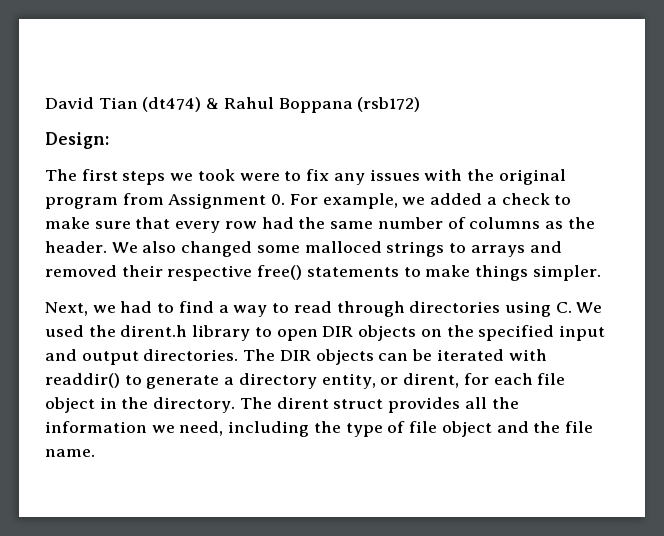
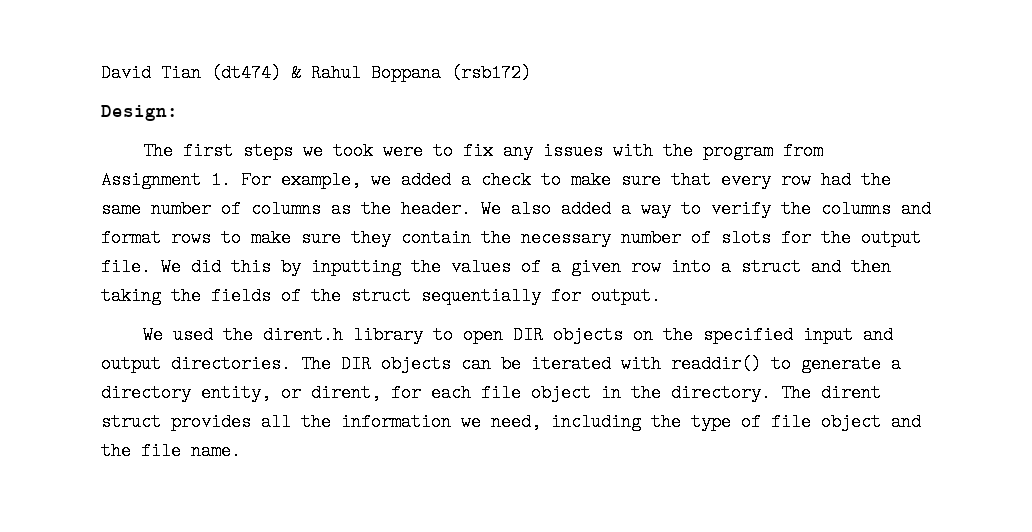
[498,169,566,185] original -> (694, 151) none
[271,194,286,205] 0. -> [211,171,231,189] 1.
[181,241,562,257] [45,265,601,281] [45,301,572,317] changed some malloced strings to arrays and removed their respective free() statements to make things simpler. // Next, we had to find a way to read through directories using C. -> [561,200,931,218] [101,229,921,247] [101,258,891,276] [101,287,661,305] added a way to verify the columns and format rows to make sure they contain the necessary number of slots for the output file. We did this by inputting the values of a given row into a struct and then taking the fields of the struct sequentially for output. //

